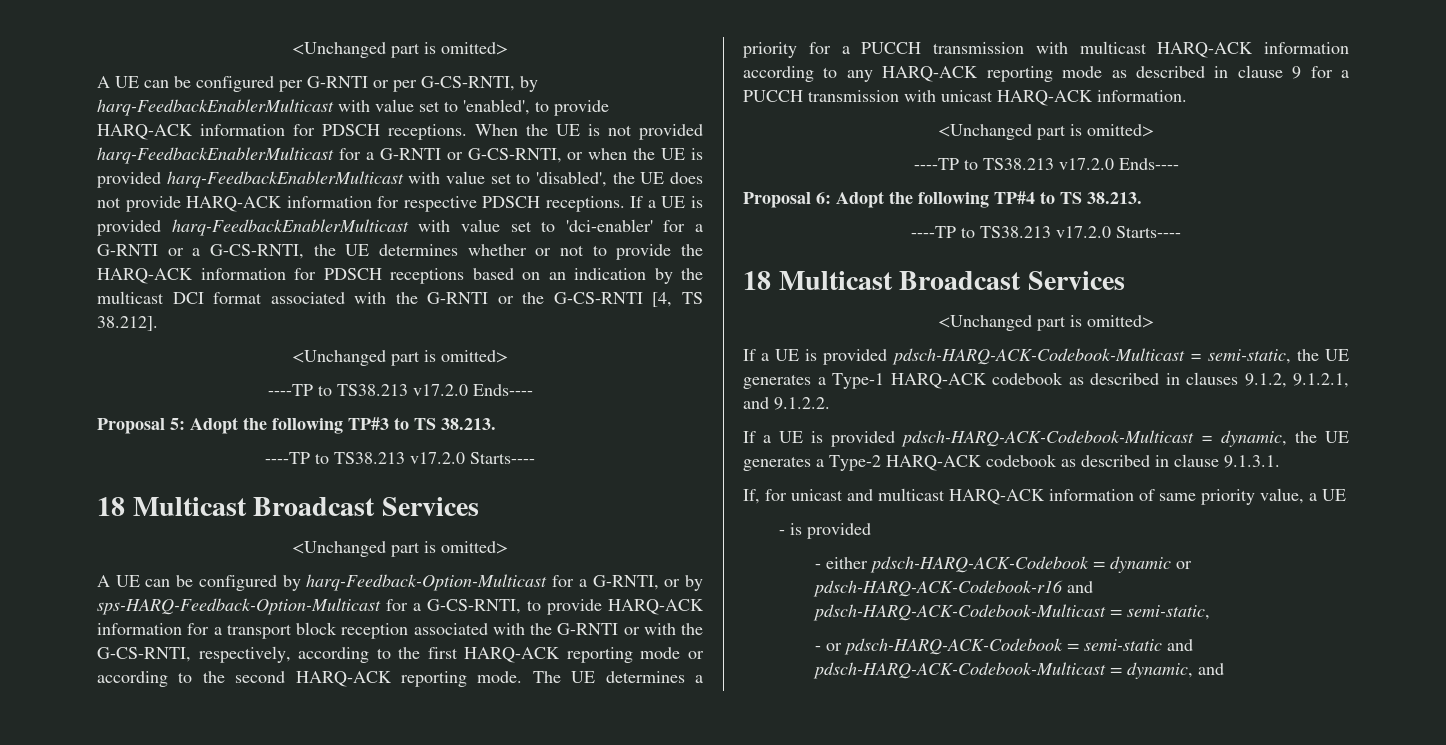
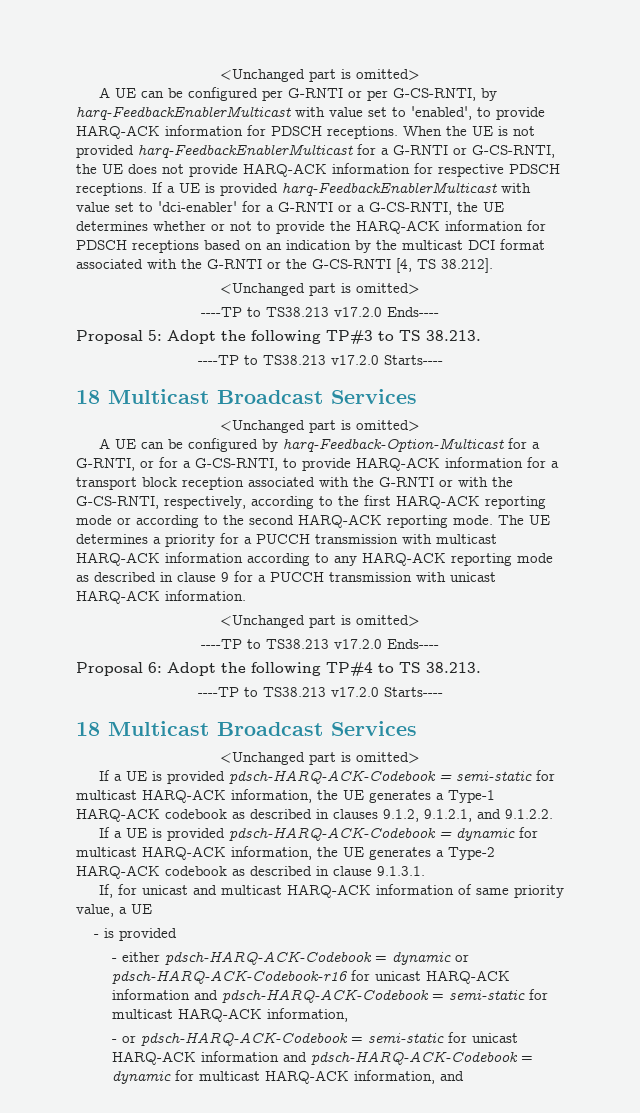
[567,148,703,160] [97,171,608,188] or when the UE is provided harq-FeedbackEnablerMulticast with value set to 'disabled', -> (555, 151) none
[685,575,704,591] [97,598,381,615] by sps-HARQ-Feedback-Option-Multicast -> (154, 464) none
[891,348,1291,365] pdsch-HARQ-ACK-Codebook-Multicast = semi-static, -> [228,770,555,784] [76,789,312,803] pdsch-HARQ-ACK-Codebook = semi-static for multicast HARQ-ACK information,
[901,430,1287,447] pdsch-HARQ-ACK-Codebook-Multicast = dynamic, -> [228,827,538,841] [76,846,312,860] pdsch-HARQ-ACK-Codebook = dynamic for multicast HARQ-ACK information,
[1066,581,1093,593] [812,604,1210,621] and pdsch-HARQ-ACK-Codebook-Multicast = semi-static, -> [350,970,510,984] [111,989,548,1003] [111,1008,348,1022] for unicast HARQ-ACK information and pdsch-HARQ-ACK-Codebook = semi-static for multicast HARQ-ACK information,
[1166,639,1193,651] [812,662,1193,679] and pdsch-HARQ-ACK-Codebook-Multicast = dynamic, -> [447,1032,518,1043] [111,1051,533,1065] [111,1070,435,1084] for unicast HARQ-ACK information and pdsch-HARQ-ACK-Codebook = dynamic for multicast HARQ-ACK information,

